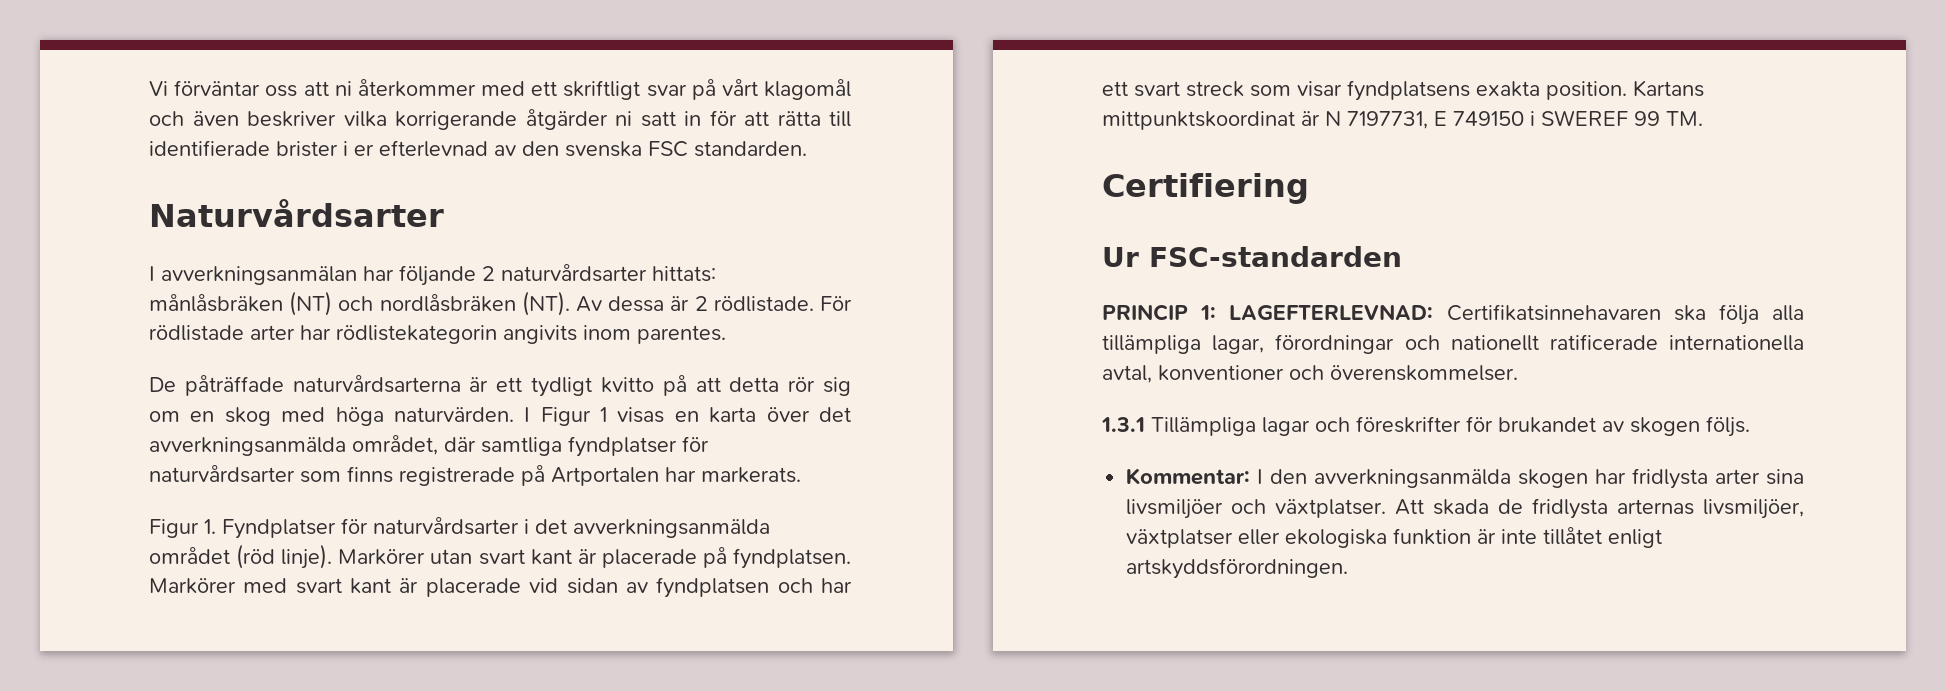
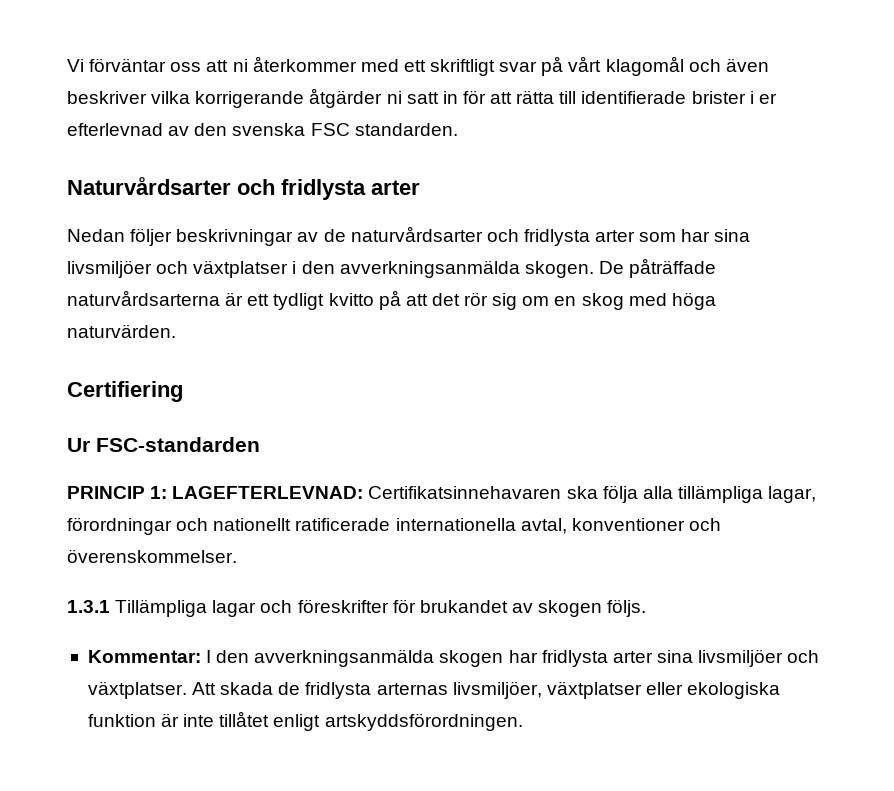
[149,264,716,286] [149,291,853,316] [149,325,726,344] // I avverkningsanmälan har följande 2 naturvårdsarter hittats: månlåsbräken (NT) och nordlåsbräken (NT). Av dessa är 2 rödlistade. För rödlistade arter har rödlistekategorin angivits inom parentes. // -> [237,179,420,200] [67,226,751,246] [67,260,594,278] och fridlysta arter // Nedan följer beskrivningar av de naturvårdsarter och fridlysta arter som har sina livsmiljöer och växtplatser i den avverkningsanmälda skogen.
[729,377,780,392] detta -> [431,293,460,306] det
[524,407,851,426] [149,435,709,457] [149,465,801,486] [149,517,770,539] [149,544,852,569] [149,577,853,598] [1102,80,1704,101] [1102,110,1703,130] I Figur 1 visas en karta över det avverkningsanmälda området, där samtliga fyndplatser för naturvårdsarter som finns registrerade på Artportalen har markerats. // Figur 1. Fyndplatser för naturvårdsarter i det avverkningsanmälda området (röd linje). Markörer utan svart kant är placerade på fyndplatsen. Markörer med svart kant är placerade vid sidan av fyndplatsen och har ett svart streck som visar fyndplatsens exakta position. Kartans mittpunktskoordinat är N 7197731, E 749150 i SWEREF 99 TM. -> (176, 331) none

